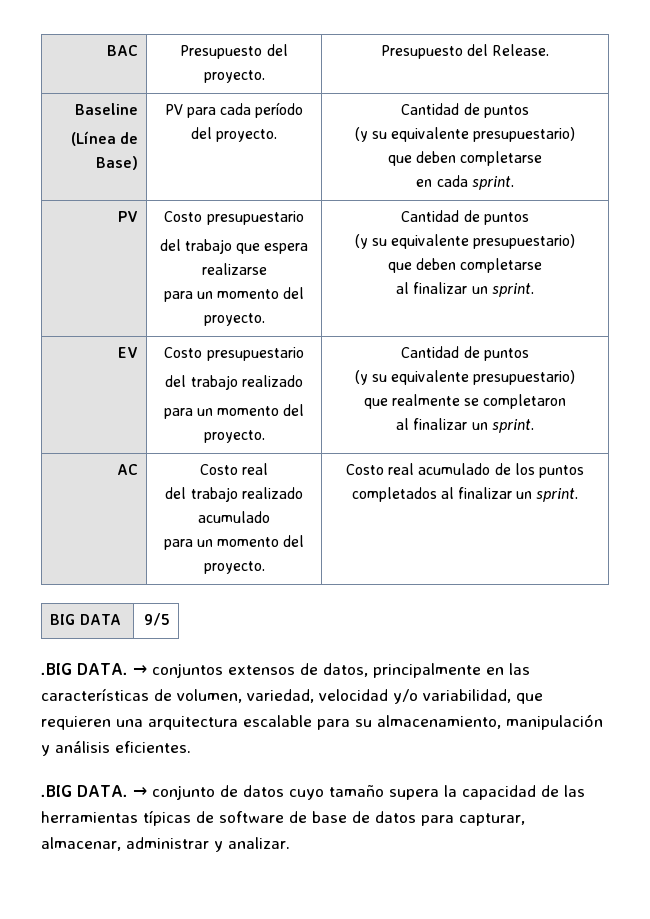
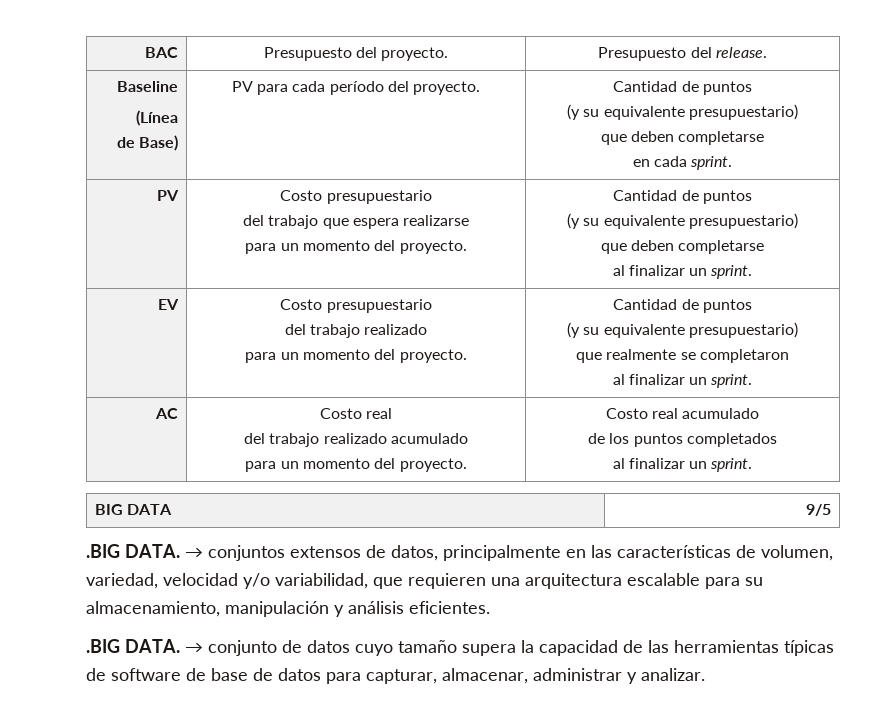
[492,44,550,56] Release. -> [715,47,767,58] release.
(116, 138) none -> (179, 118) //
(491, 469) none -> (760, 413) //
(437, 494) none -> (777, 440) //

